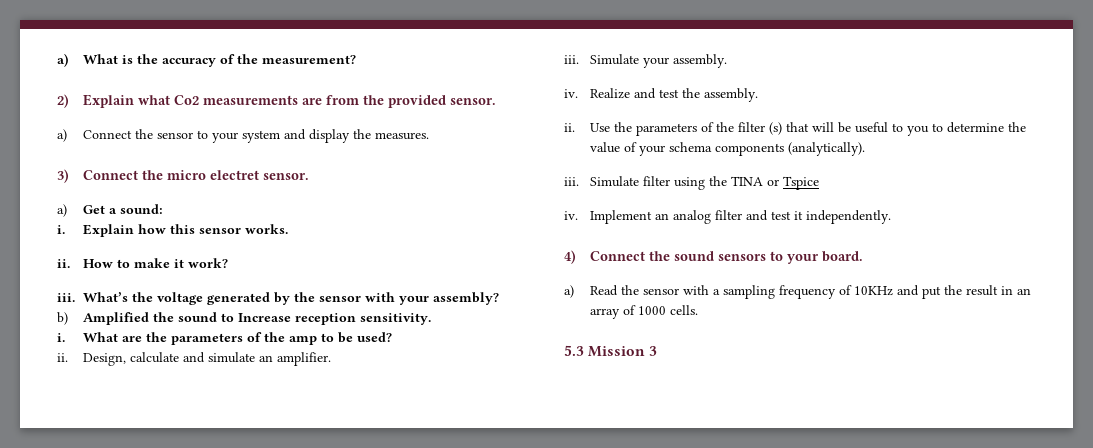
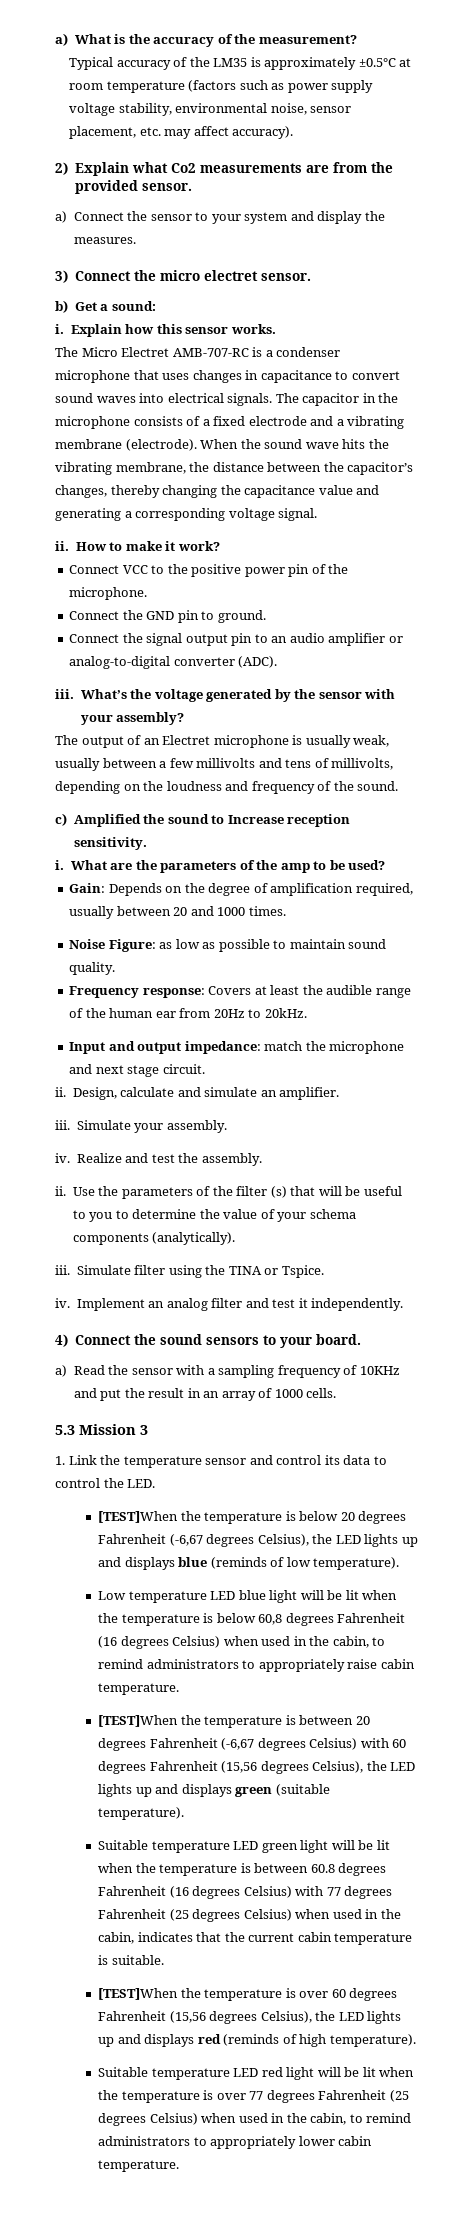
(356, 59) none -> [69,57,412,70] [69,80,374,93] [69,103,352,116] [69,126,294,139] // Typical accuracy of the LM35 is approximately ±0.5°C at room temperature (factors such as power supply voltage stability, environmental noise, sensor placement, etc. may affect accuracy).
[57,204,67,217] a) -> [55,300,68,313] b)
(288, 229) none -> [55,347,341,357] [55,370,400,383] [55,393,399,406] [55,416,405,429] [55,439,389,451] [55,462,414,475] [55,485,380,498] [55,508,318,521] // The Micro Electret AMB-707-RC is a condenser microphone that uses changes in capacitance to convert sound waves into electrical signals. The capacitor in the microphone consists of a fixed electrode and a vibrating membrane (electrode). When the sound wave hits the vibrating membrane, the distance between the capacitor’s changes, thereby changing the capacitance value and generating a corresponding voltage signal.
(228, 263) none -> [69,564,349,577] [69,587,148,600] [69,610,266,623] [69,633,403,646] [69,656,278,669] // Connect VCC to the positive power pin of the microphone. // Connect the GND pin to ground. // Connect the signal output pin to an audio amplifier or analog-to-digital converter (ADC).
[57,312,68,325] b) -> [55,735,390,748] [55,758,394,771] [55,781,399,794] [55,813,67,826] The output of an Electret microphone is usually weak, usually between a few millivolts and tens of millivolts, depending on the loudness and frequency of the sound. // c)
(392, 337) none -> [69,883,413,896] [69,906,286,919] [69,939,387,952] [69,962,116,975] [69,985,411,998] [69,1008,307,1018] [69,1041,405,1054] [69,1064,205,1077] // Gain: Depends on the degree of amplification required, usually between 20 and 1000 times. // Noise Figure: as low as possible to maintain sound quality. // Frequency response: Covers at least the audible range of the human ear from 20Hz to 20kHz. // Input and output impedance: match the microphone and next stage circuit.
[782,176,819,190] Tspice -> [281,1265,324,1278] Tspice.
(658, 351) none -> [55,1455,387,1468] [55,1478,156,1488] [98,1511,407,1524] [98,1534,418,1547] [98,1557,400,1570] [98,1590,398,1603] [98,1613,406,1626] [98,1636,386,1649] [98,1659,415,1672] [98,1683,180,1695] [98,1715,370,1728] [98,1738,407,1751] [98,1761,416,1774] [98,1784,330,1797] [98,1807,185,1820] [98,1840,390,1853] [98,1863,387,1876] [98,1886,393,1899] [98,1909,401,1922] [98,1932,413,1945] [98,1955,164,1965] [98,1988,398,2001] [98,2011,402,2024] [98,2034,416,2047] [98,2067,415,2080] [98,2090,409,2103] [98,2113,412,2126] [98,2136,373,2149] [98,2160,180,2172] // 1. Link the temperature sensor and control its data to control the LED. // [TEST]When the temperature is below 20 degrees Fahrenheit (-6,67 degrees Celsius), the LED lights up and displays blue (reminds of low temperature). // Low temperature LED blue light will be lit when the temperature is below 60,8 degrees Fahrenheit (16 degrees Celsius) when used in the cabin, to remind administrators to appropriately raise cabin temperature. // [TEST]When the temperature is between 20 degrees Fahrenheit (-6,67 degrees Celsius) with 60 degrees Fahrenheit (15,56 degrees Celsius), the LED lights up and displays green (suitable temperature). // Suitable temperature LED green light will be lit when the temperature is between 60.8 degrees Fahrenheit (16 degrees Celsius) with 77 degrees Fahrenheit (25 degrees Celsius) when used in the cabin, indicates that the current cabin temperature is suitable. // [TEST]When the temperature is over 60 degrees Fahrenheit (15,56 degrees Celsius), the LED lights up and displays red (reminds of high temperature). // Suitable temperature LED red light will be lit when the temperature is over 77 degrees Fahrenheit (25 degrees Celsius) when used in the cabin, to remind administrators to appropriately lower cabin temperature.

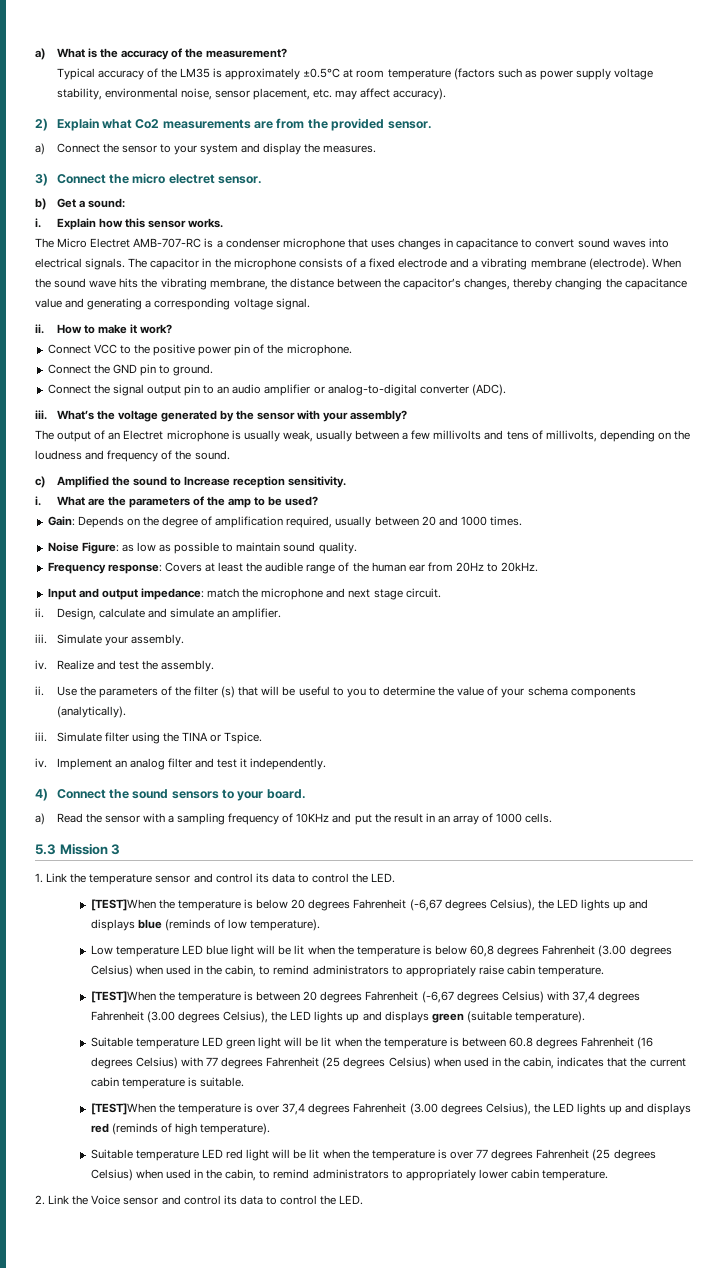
[98,1636,118,1648] (16 -> [598,945,627,957] (3.00
[392,1739,407,1748] [98,1761,258,1774] 60 degrees Fahrenheit (15,56 -> [571,991,641,1003] [90,1011,175,1023] 37,4 degrees Fahrenheit (3.00
[331,1988,398,2001] [98,2011,206,2023] 60 degrees Fahrenheit (15,56 -> [282,1103,438,1115] 37,4 degrees Fahrenheit (3.00
(180, 2166) none -> [35,1195,364,1205] // 2. Link the Voice sensor and control its data to control the LED.

